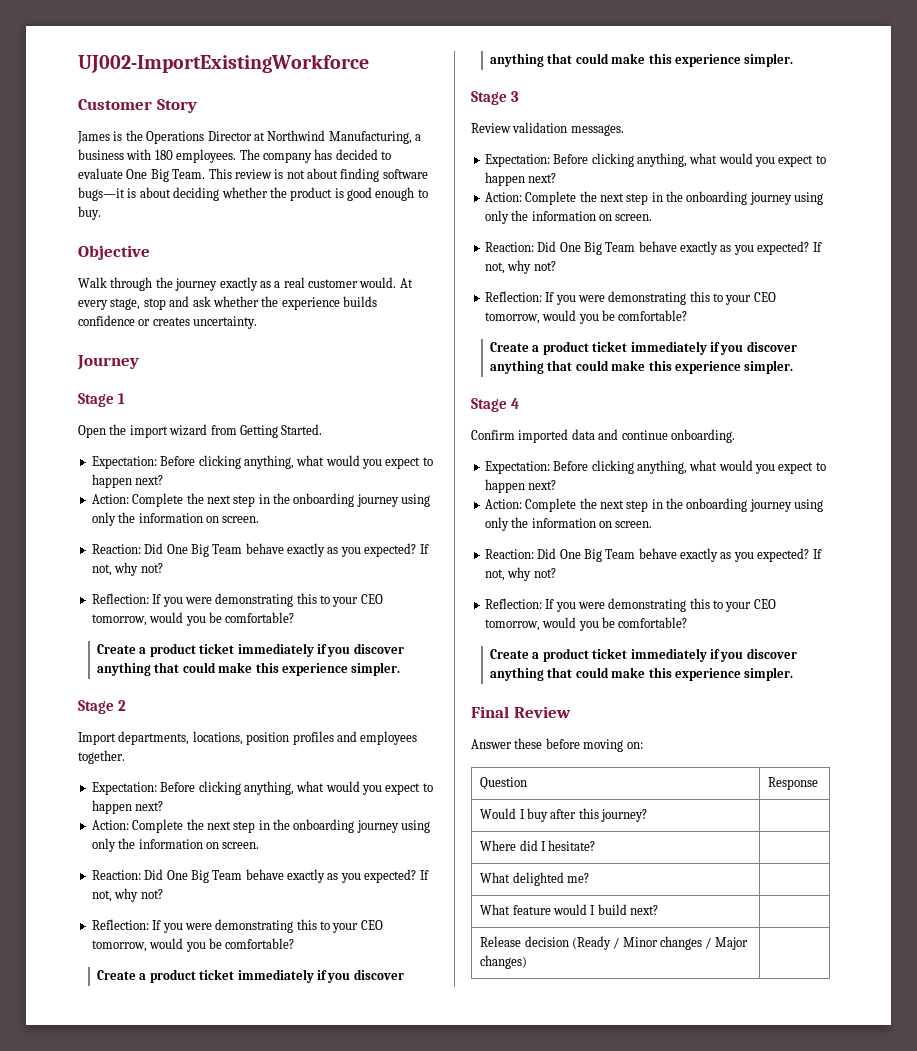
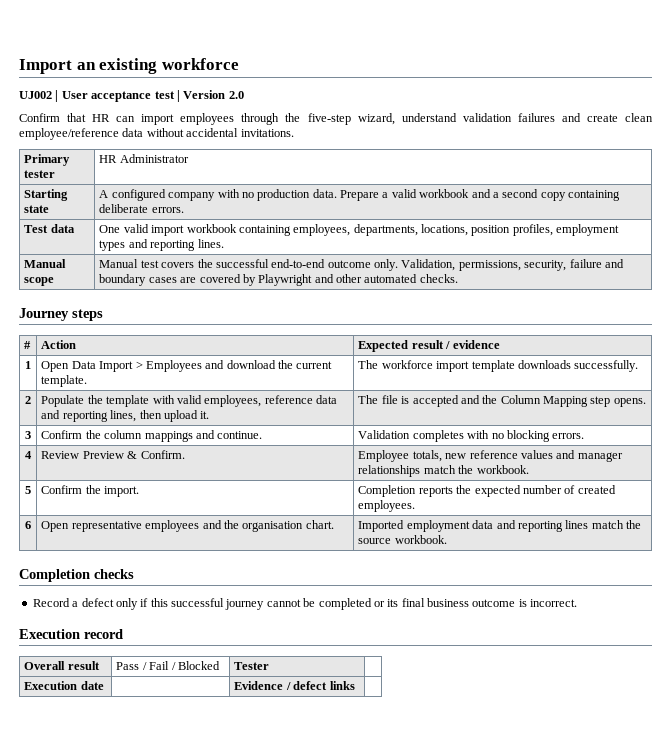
[78,54,369,73] [78,99,197,113] [77,130,421,144] [78,149,391,163] [78,168,428,182] [78,187,428,201] [78,206,101,220] [78,245,150,260] [78,277,413,291] [78,296,377,310] [78,315,258,329] [77,355,139,370] [78,393,125,407] [78,424,323,438] [91,455,433,469] [91,474,164,488] [91,493,431,507] [91,512,260,526] [91,543,429,557] [91,562,163,576] [91,593,383,607] [91,612,295,626] [97,643,404,657] [97,662,401,676] [78,700,126,714] [78,731,418,745] [78,750,125,764] [91,781,433,795] [91,800,164,814] [91,819,431,833] [91,838,260,852] [91,869,429,883] [91,888,163,902] [91,919,383,933] [91,938,295,952] [97,969,404,983] [490,53,794,67] [471,91,519,105] [471,122,624,136] [484,153,826,167] [484,172,557,186] [484,191,824,205] [484,210,653,224] [484,241,822,255] [484,260,556,274] [484,291,776,305] [484,310,688,324] [490,341,797,355] [490,360,794,374] [471,398,519,412] [471,429,735,443] [484,460,826,474] [484,479,557,493] [484,498,824,512] [484,517,653,531] [484,548,822,562] [484,567,556,581] [484,598,776,612] [484,617,688,631] [490,648,797,662] [490,667,794,681] [471,706,571,718] [471,738,643,752] [480,777,528,790] [768,777,819,790] [480,808,648,822] [480,840,596,851] [480,872,589,886] [480,904,659,915] [480,936,748,950] [480,955,528,969] UJ002-ImportExistingWorkforce // Customer Story // James is the Operations Director at Northwind Manufacturing, a business with 180 employees. The company has decided to evaluate One Big Team. This review is not about finding software bugs—it is about deciding whether the product is good enough to buy. // Objective // Walk through the journey exactly as a real customer would. At every stage, stop and ask whether the experience builds confidence or creates uncertainty. // Journey // Stage 1 // Open the import wizard from Getting Started. // Expectation: Before clicking anything, what would you expect to happen next? // Action: Complete the next step in the onboarding journey using only the information on screen. // Reaction: Did One Big Team behave exactly as you expected? If not, why not? // Reflection: If you were demonstrating this to your CEO tomorrow, would you be comfortable? // Create a product ticket immediately if you discover anything that could make this experience simpler. // Stage 2 // Import departments, locations, position profiles and employees together. // Expectation: Before clicking anything, what would you expect to happen next? // Action: Complete the next step in the onboarding journey using only the information on screen. // Reaction: Did One Big Team behave exactly as you expected? If not, why not? // Reflection: If you were demonstrating this to your CEO tomorrow, would you be comfortable? // Create a product ticket immediately if you discover anything that could make this experience simpler. // Stage 3 // Review validation messages. // Expectation: Before clicking anything, what would you expect to happen next? // Action: Complete the next step in the onboarding journey using only the information on screen. // Reaction: Did One Big Team behave exactly as you expected? If not, why not? // Reflection: If you were demonstrating this to your CEO tomorrow, would you be comfortable? // Create a product ticket immediately if you discover anything that could make this experience simpler. // Stage 4 // Confirm imported data and continue onboarding. // Expectation: Before clicking anything, what would you expect to happen next? // Action: Complete the next step in the onboarding journey using only the information on screen. // Reaction: Did One Big Team behave exactly as you expected? If not, why not? // Reflection: If you were demonstrating this to your CEO tomorrow, would you be comfortable? // Create a product ticket immediately if you discover anything that could make this experience simpler. // Final Review // Answer these before moving on: // Question | Response // Would I buy after this journey? | // Where did I hesitate? | // What delighted me? | // What feature would I build next? | // Release decision (Ready / Minor changes / Major changes) -> [19,58,239,74] [19,90,244,102] [19,113,654,125] [19,128,294,140] [24,154,71,166] [24,170,56,178] [99,154,189,163] [24,189,69,201] [24,205,50,213] [99,189,621,201] [99,204,184,213] [24,224,75,233] [99,224,620,236] [99,239,224,251] [24,259,67,268] [24,277,55,286] [99,259,624,271] [99,274,458,286] [19,308,103,321] [24,341,32,349] [41,340,77,349] [358,340,500,352] [25,361,31,369] [41,360,333,372] [41,375,88,387] [358,360,639,372] [25,396,31,404] [41,395,338,407] [41,410,210,422] [358,395,646,407] [25,431,31,439] [41,430,263,442] [358,430,585,442] [25,451,32,459] [41,450,185,459] [358,450,623,462] [358,465,529,477] [25,486,31,494] [41,485,140,497] [358,485,616,497] [358,500,416,512] [25,521,31,529] [41,520,334,532] [358,520,642,532] [358,535,447,544] [19,569,134,582] [32,598,578,610] [19,629,123,639] [24,661,100,670] [116,661,220,670] [234,662,270,670] [24,681,104,690] [234,681,355,690] Import an existing workforce // UJ002 | User acceptance test | Version 2.0 // Confirm that HR can import employees through the five-step wizard, understand validation failures and create clean employee/reference data without accidental invitations. // Primary tester | HR Administrator // Starting state | A configured company with no production data. Prepare a valid workbook and a second copy containing deliberate errors. // Test data | One valid import workbook containing employees, departments, locations, position profiles, employment types and reporting lines. // Manual scope | Manual test covers the successful end-to-end outcome only. Validation, permissions, security, failure and boundary cases are covered by Playwright and other automated checks. // Journey steps // # | Action | Expected result / evidence // 1 | Open Data Import > Employees and download the current template. | The workforce import template downloads successfully. // 2 | Populate the template with valid employees, reference data and reporting lines, then upload it. | The file is accepted and the Column Mapping step opens. // 3 | Confirm the column mappings and continue. | Validation completes with no blocking errors. // 4 | Review Preview & Confirm. | Employee totals, new reference values and manager relationships match the workbook. // 5 | Confirm the import. | Completion reports the expected number of created employees. // 6 | Open representative employees and the organisation chart. | Imported employment data and reporting lines match the source workbook. // Completion checks // Record a defect only if this successful journey cannot be completed or its final business outcome is incorrect. // Execution record // Overall result | Pass / Fail / Blocked | Tester | // Execution date | | Evidence / defect links

